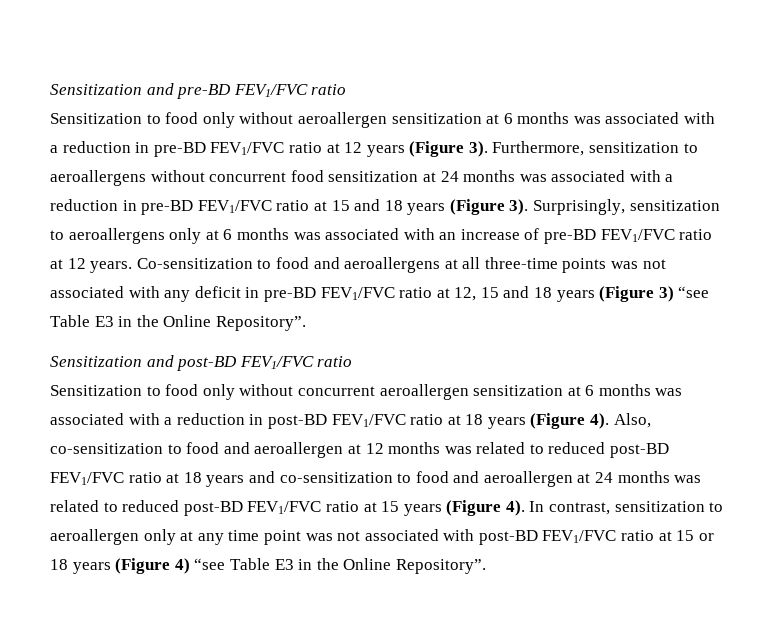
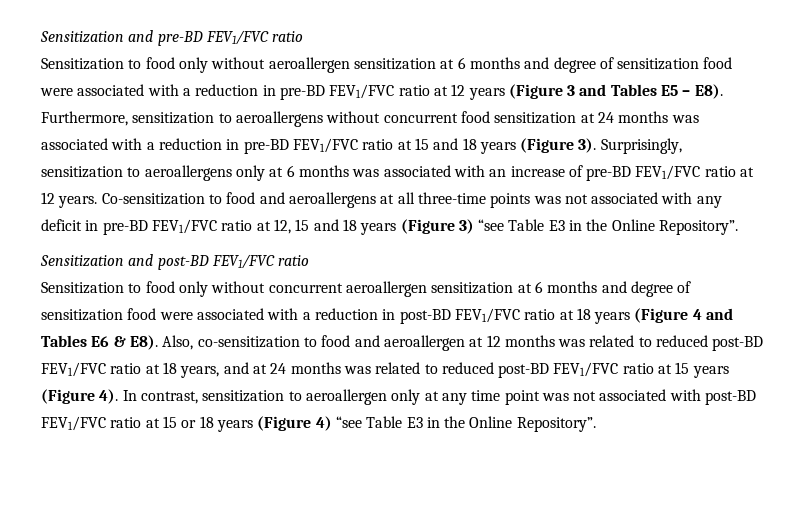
[573,116,601,124] was -> [524,57,733,73] [40,88,73,96] and degree of sensitization food were
[468,141,488,157] 3). -> [567,84,723,99] 3 and Tables E5 – E8).
[655,388,683,396] was -> [601,281,692,297] [41,308,193,321] and degree of sensitization food were
[590,413,610,429] 4). -> [692,308,734,320] [41,335,158,350] 4 and Tables E6 & E8).
[206,471,573,487] years and co-sensitization to food and aeroallergen -> [180,362,249,378] years, and

